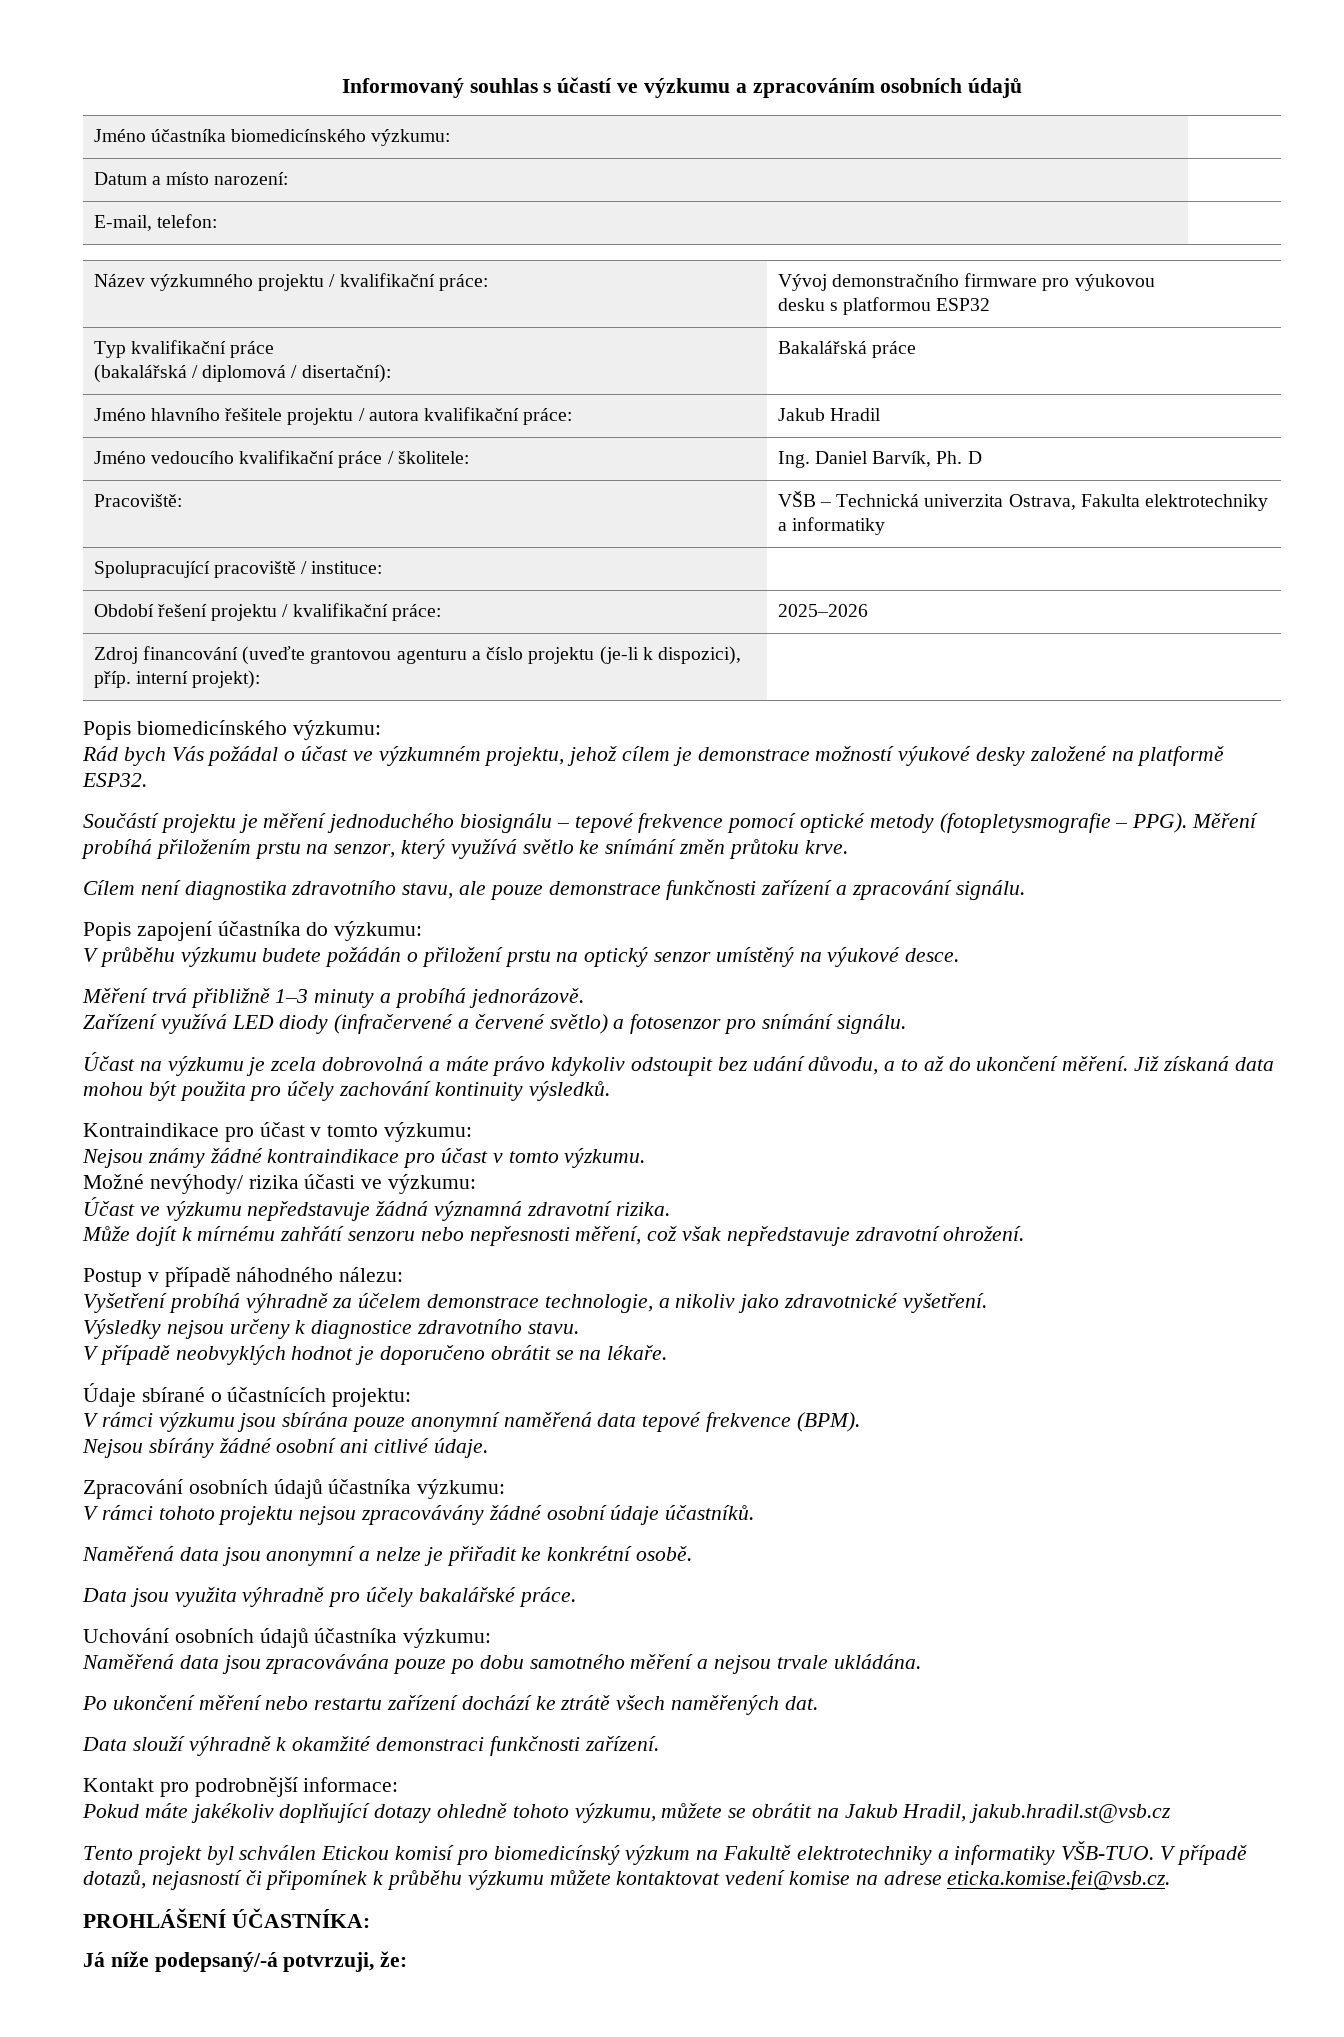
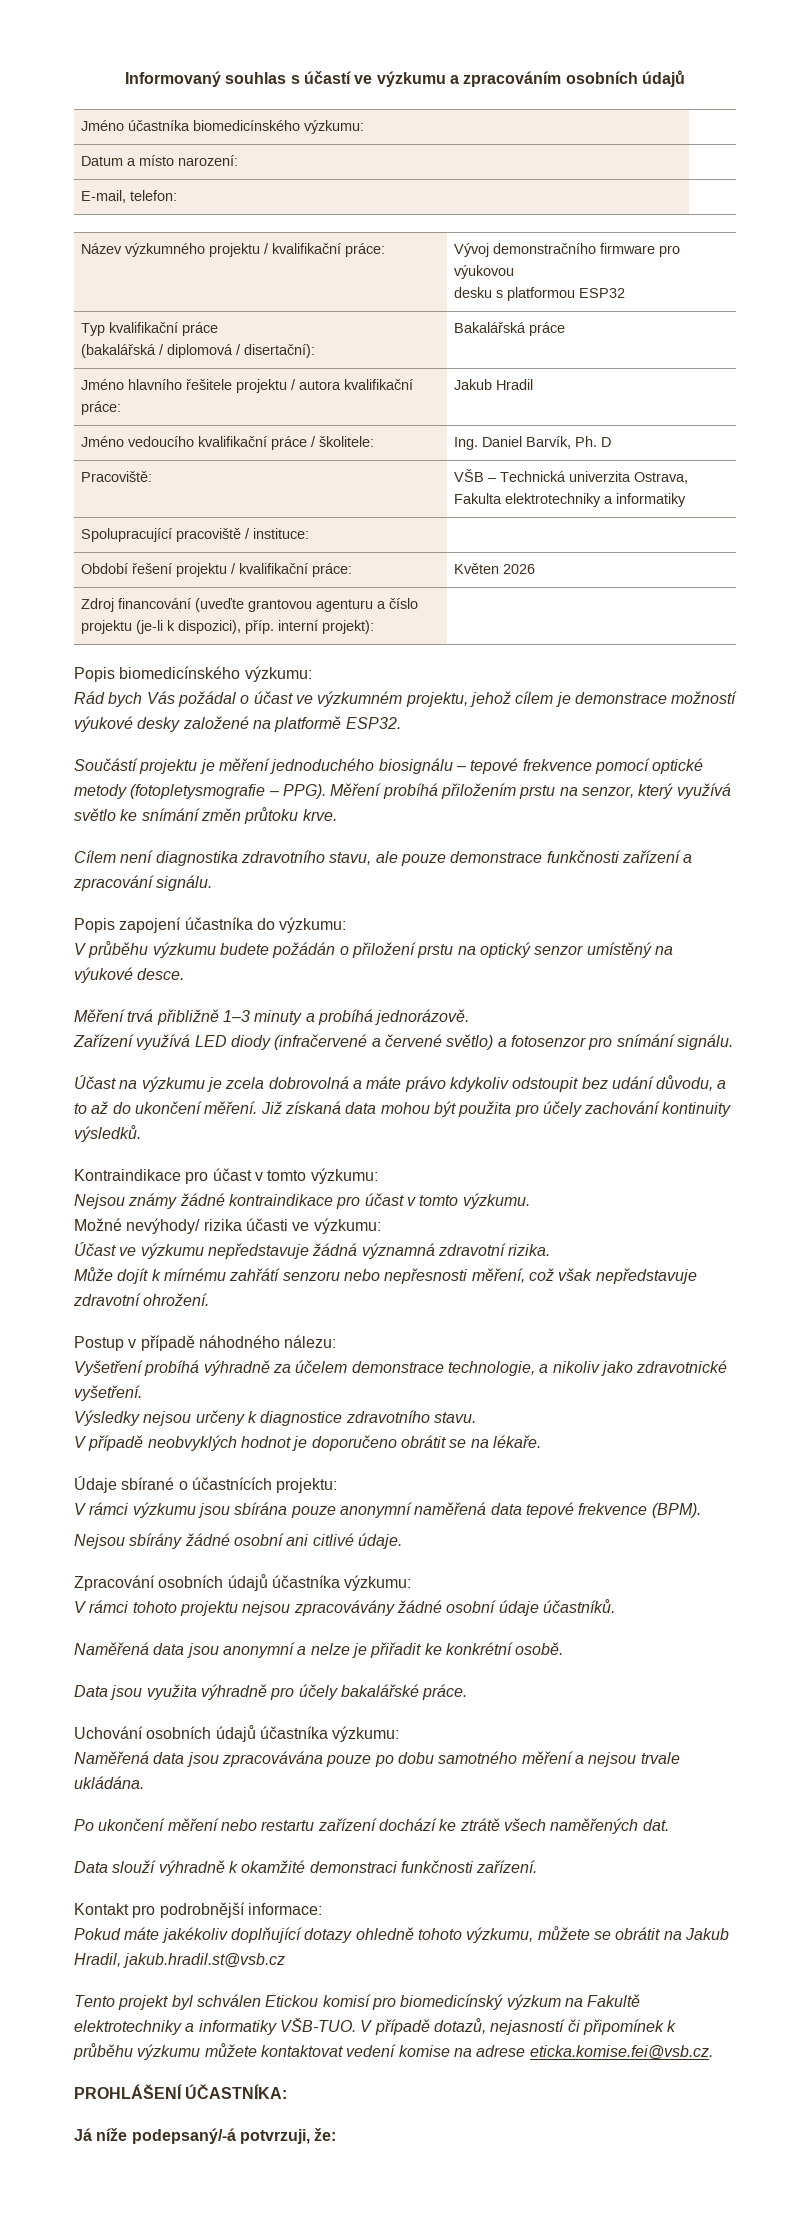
[777,604,868,617] 2025–2026 -> [454,563,536,574] Květen 2026

